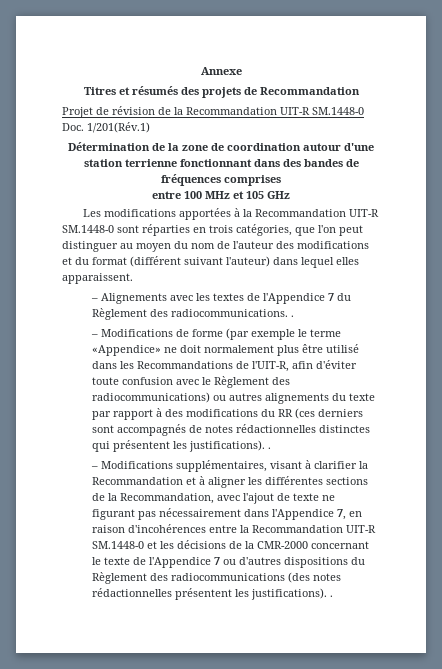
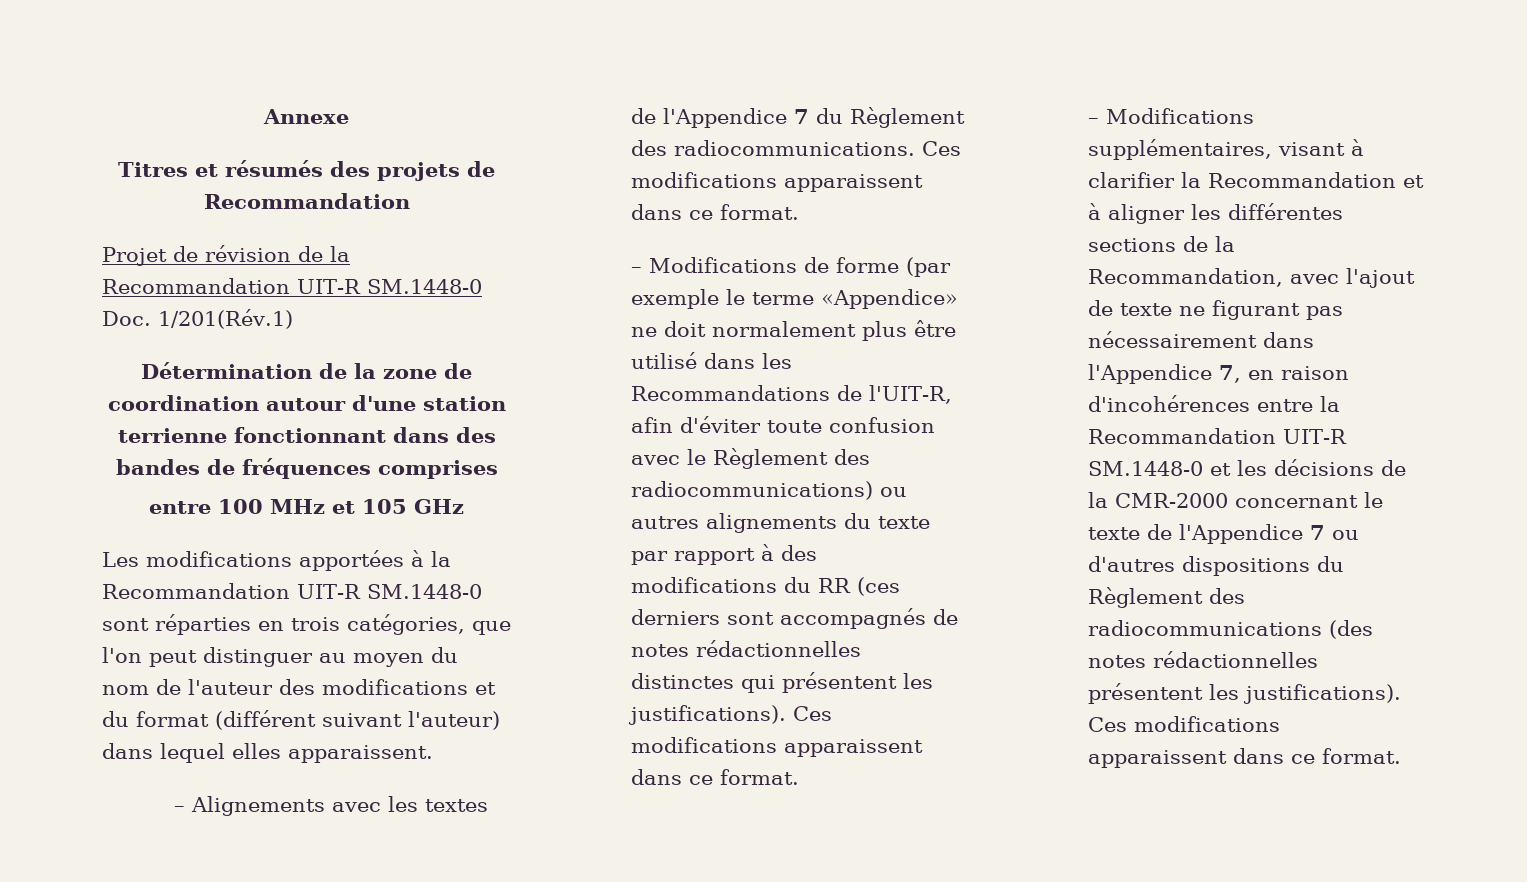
[291,315,295,317] . -> [922,141,962,156] [631,172,924,192] [631,204,800,220] Ces modifications apparaissent dans ce format.
[268,447,272,449] . -> [793,706,833,721] [631,737,924,757] [631,769,800,785] Ces modifications apparaissent dans ce format.
[330,595,334,597] . -> [1088,716,1281,732] [1088,748,1402,768] Ces modifications apparaissent dans ce format.

